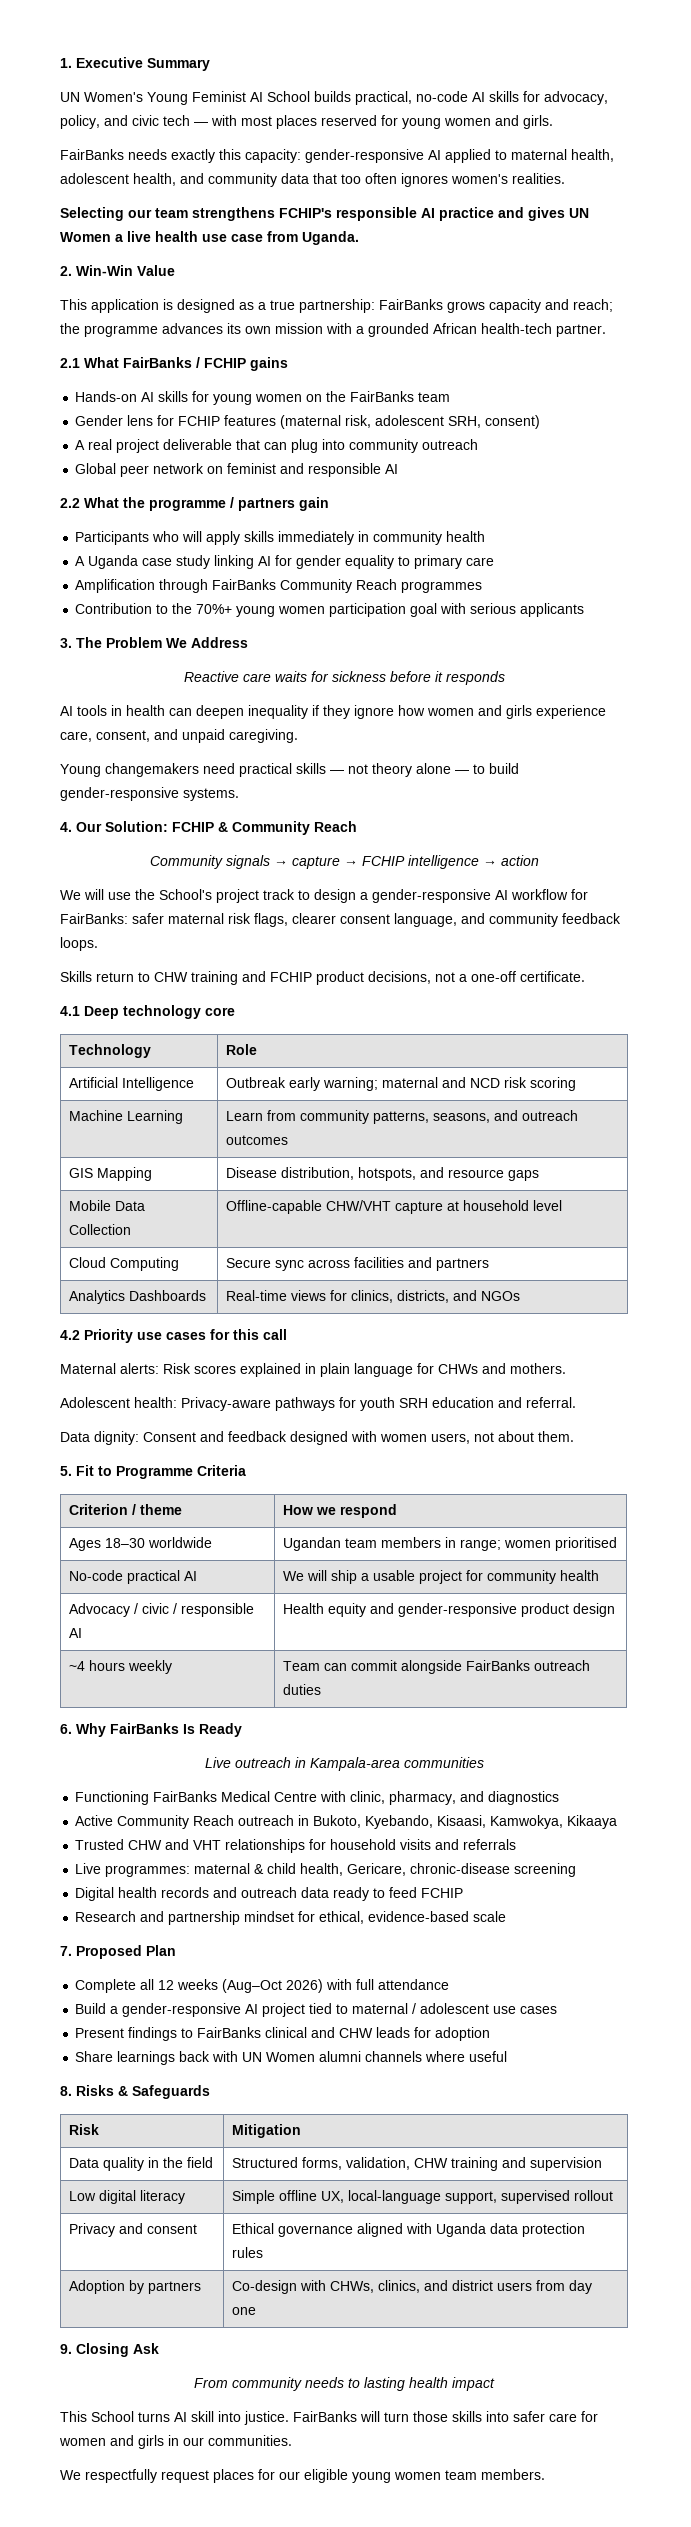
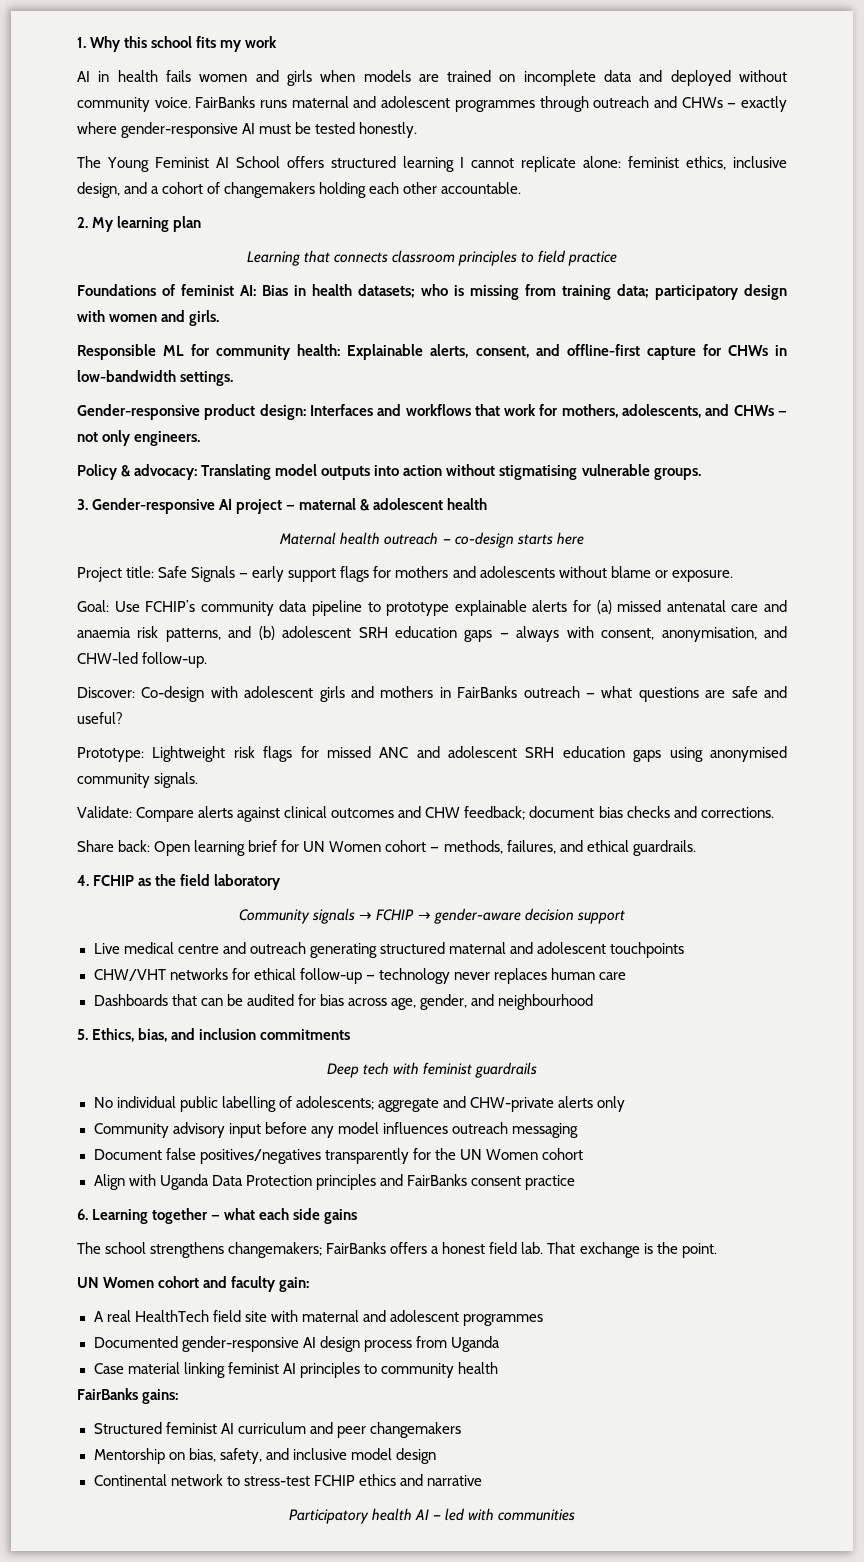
[76,57,210,71] [60,91,608,105] [60,115,553,129] [60,149,614,163] [60,173,565,187] [60,207,589,221] [60,231,359,245] [60,265,175,276] [60,299,613,313] [60,323,606,337] [60,357,288,371] [75,391,451,405] [75,415,541,429] [75,439,479,453] [75,463,399,477] [60,497,329,511] [75,531,486,545] [75,555,495,569] [75,579,483,593] [75,603,585,617] [60,637,248,648] [183,671,505,685] [60,705,606,719] [60,729,298,743] [60,763,519,777] [60,787,239,801] [60,821,357,835] [149,855,539,869] [60,889,588,903] [60,913,621,927] [60,937,98,951] [60,971,585,985] [60,1005,235,1019] [69,1044,152,1058] [226,1044,258,1055] [69,1077,195,1091] [226,1077,577,1091] [69,1110,184,1124] [226,1110,579,1124] [226,1135,289,1145] [69,1167,153,1181] [226,1167,540,1181] [69,1200,146,1211] [69,1224,132,1235] [226,1200,563,1214] [69,1257,180,1271] [226,1257,490,1271] [69,1290,207,1304] [226,1290,521,1303] [60,1329,287,1343] [60,1363,566,1377] [60,1397,576,1411] [60,1431,574,1445] [60,1465,246,1479] [69,1504,183,1515] [283,1504,398,1518] [69,1537,213,1551] [283,1537,618,1551] [69,1570,198,1584] [283,1570,600,1584] [69,1603,255,1617] [69,1628,83,1638] [283,1603,616,1617] [69,1660,173,1674] [283,1660,591,1674] [283,1684,322,1695] [60,1723,242,1737] [204,1757,484,1771] [75,1791,560,1805] [75,1815,618,1829] [75,1839,517,1853] [75,1863,577,1877] [75,1887,464,1901] [75,1911,507,1925] [60,1945,176,1959] [75,1979,450,1993] [75,2003,558,2017] [75,2027,491,2041] [75,2051,508,2065] [60,2085,210,2099] [69,2124,100,2135] [232,2124,302,2138] [69,2157,214,2171] [232,2157,603,2171] [69,2190,186,2204] [232,2190,614,2204] [69,2223,198,2237] [232,2223,586,2237] [232,2247,264,2258] [69,2280,202,2294] [232,2280,593,2294] [232,2307,257,2315] [60,2343,159,2357] [194,2377,495,2391] [60,2411,598,2425] [59,2435,292,2449] [60,2469,545,2483] Executive Summary // UN Women's Young Feminist AI School builds practical, no-code AI skills for advocacy, policy, and civic tech — with most places reserved for young women and girls. // FairBanks needs exactly this capacity: gender-responsive AI applied to maternal health, adolescent health, and community data that too often ignores women's realities. // Selecting our team strengthens FCHIP's responsible AI practice and gives UN Women a live health use case from Uganda. // 2. Win-Win Value // This application is designed as a true partnership: FairBanks grows capacity and reach; the programme advances its own mission with a grounded African health-tech partner. // 2.1 What FairBanks / FCHIP gains // Hands-on AI skills for young women on the FairBanks team // Gender lens for FCHIP features (maternal risk, adolescent SRH, consent) // A real project deliverable that can plug into community outreach // Global peer network on feminist and responsible AI // 2.2 What the programme / partners gain // Participants who will apply skills immediately in community health // A Uganda case study linking AI for gender equality to primary care // Amplification through FairBanks Community Reach programmes // Contribution to the 70%+ young women participation goal with serious applicants // 3. The Problem We Address // Reactive care waits for sickness before it responds // AI tools in health can deepen inequality if they ignore how women and girls experience care, consent, and unpaid caregiving. // Young changemakers need practical skills — not theory alone — to build gender-responsive systems. // 4. Our Solution: FCHIP & Community Reach // Community signals → capture → FCHIP intelligence → action // We will use the School's project track to design a gender-responsive AI workflow for FairBanks: safer maternal risk flags, clearer consent language, and community feedback loops. // Skills return to CHW training and FCHIP product decisions, not a one-off certificate. // 4.1 Deep technology core // Technology | Role // Artificial Intelligence | Outbreak early warning; maternal and NCD risk scoring // Machine Learning | Learn from community patterns, seasons, and outreach outcomes // GIS Mapping | Disease distribution, hotspots, and resource gaps // Mobile Data Collection | Offline-capable CHW/VHT capture at household level // Cloud Computing | Secure sync across facilities and partners // Analytics Dashboards | Real-time views for clinics, districts, and NGOs // 4.2 Priority use cases for this call // Maternal alerts: Risk scores explained in plain language for CHWs and mothers. // Adolescent health: Privacy-aware pathways for youth SRH education and referral. // Data dignity: Consent and feedback designed with women users, not about them. // 5. Fit to Programme Criteria // Criterion / theme | How we respond // Ages 18–30 worldwide | Ugandan team members in range; women prioritised // No-code practical AI | We will ship a usable project for community health // Advocacy / civic / responsible AI | Health equity and gender-responsive product design // ~4 hours weekly | Team can commit alongside FairBanks outreach duties // 6. Why FairBanks Is Ready // Live outreach in Kampala-area communities // Functioning FairBanks Medical Centre with clinic, pharmacy, and diagnostics // Active Community Reach outreach in Bukoto, Kyebando, Kisaasi, Kamwokya, Kikaaya // Trusted CHW and VHT relationships for household visits and referrals // Live programmes: maternal & child health, Gericare, chronic-disease screening // Digital health records and outreach data ready to feed FCHIP // Research and partnership mindset for ethical, evidence-based scale // 7. Proposed Plan // Complete all 12 weeks (Aug–Oct 2026) with full attendance // Build a gender-responsive AI project tied to maternal / adolescent use cases // Present findings to FairBanks clinical and CHW leads for adoption // Share learnings back with UN Women alumni channels where useful // 8. Risks & Safeguards // Risk | Mitigation // Data quality in the field | Structured forms, validation, CHW training and supervision // Low digital literacy | Simple offline UX, local-language support, supervised rollout // Privacy and consent | Ethical governance aligned with Uganda data protection rules // Adoption by partners | Co-design with CHWs, clinics, and district users from day one // 9. Closing Ask // From community needs to lasting health impact // This School turns AI skill into justice. FairBanks will turn those skills into safer care for women and girls in our communities. // We respectfully request places for our eligible young women team members. -> [90,36,278,52] [77,70,787,86] [77,96,788,112] [77,122,418,138] [77,156,787,172] [77,182,522,198] [77,216,202,232] [246,250,618,266] [77,284,787,300] [77,310,220,326] [77,344,788,360] [77,370,234,386] [77,404,787,420] [77,430,201,446] [77,464,701,480] [77,498,488,514] [279,532,584,548] [77,566,733,582] [77,600,788,616] [77,626,788,642] [77,652,208,668] [77,686,787,702] [77,712,123,724] [77,746,787,762] [77,772,199,788] [77,806,774,822] [77,840,696,856] [77,874,282,890] [239,908,625,924] [93,942,684,958] [93,968,626,984] [93,994,594,1010] [77,1028,351,1042] [326,1062,538,1078] [93,1096,625,1112] [93,1122,578,1138] [93,1148,583,1164] [93,1174,575,1190] [77,1208,358,1224] [77,1242,717,1258] [77,1276,310,1292] [93,1310,543,1326] [93,1336,500,1352] [93,1362,498,1378] [77,1388,179,1404] [93,1422,461,1438] [93,1448,436,1464] [93,1474,482,1486] [288,1508,576,1524] Why this school fits my work // AI in health fails women and girls when models are trained on incomplete data and deployed without community voice. FairBanks runs maternal and adolescent programmes through outreach and CHWs — exactly where gender-responsive AI must be tested honestly. // The Young Feminist AI School offers structured learning I cannot replicate alone: feminist ethics, inclusive design, and a cohort of changemakers holding each other accountable. // 2. My learning plan // Learning that connects classroom principles to field practice // Foundations of feminist AI: Bias in health datasets; who is missing from training data; participatory design with women and girls. // Responsible ML for community health: Explainable alerts, consent, and offline-first capture for CHWs in low-bandwidth settings. // Gender-responsive product design: Interfaces and workflows that work for mothers, adolescents, and CHWs — not only engineers. // Policy & advocacy: Translating model outputs into action without stigmatising vulnerable groups. // 3. Gender-responsive AI project — maternal & adolescent health // Maternal health outreach — co-design starts here // Project title: Safe Signals — early support flags for mothers and adolescents without blame or exposure. // Goal: Use FCHIP’s community data pipeline to prototype explainable alerts for (a) missed antenatal care and anaemia risk patterns, and (b) adolescent SRH education gaps — always with consent, anonymisation, and CHW-led follow-up. // Discover: Co-design with adolescent girls and mothers in FairBanks outreach — what questions are safe and useful? // Prototype: Lightweight risk flags for missed ANC and adolescent SRH education gaps using anonymised community signals. // Validate: Compare alerts against clinical outcomes and CHW feedback; document bias checks and corrections. // Share back: Open learning brief for UN Women cohort — methods, failures, and ethical guardrails. // 4. FCHIP as the field laboratory // Community signals → FCHIP → gender-aware decision support // Live medical centre and outreach generating structured maternal and adolescent touchpoints // CHW/VHT networks for ethical follow-up — technology never replaces human care // Dashboards that can be audited for bias across age, gender, and neighbourhood // 5. Ethics, bias, and inclusion commitments // Deep tech with feminist guardrails // No individual public labelling of adolescents; aggregate and CHW-private alerts only // Community advisory input before any model influences outreach messaging // Document false positives/negatives transparently for the UN Women cohort // Align with Uganda Data Protection principles and FairBanks consent practice // 6. Learning together — what each side gains // The school strengthens changemakers; FairBanks offers a honest field lab. That exchange is the point. // UN Women cohort and faculty gain: // A real HealthTech field site with maternal and adolescent programmes // Documented gender-responsive AI design process from Uganda // Case material linking feminist AI principles to community health // FairBanks gains: // Structured feminist AI curriculum and peer changemakers // Mentorship on bias, safety, and inclusive model design // Continental network to stress-test FCHIP ethics and narrative // Participatory health AI — led with communities

